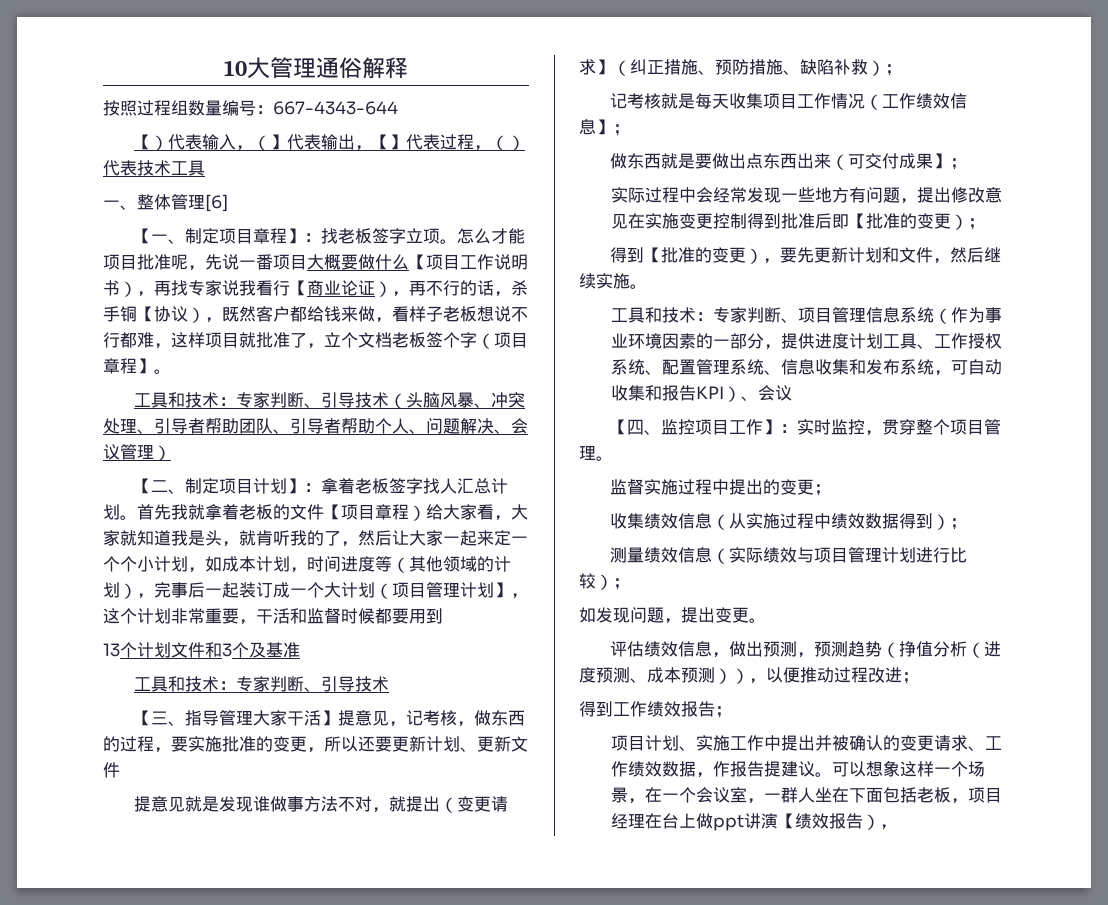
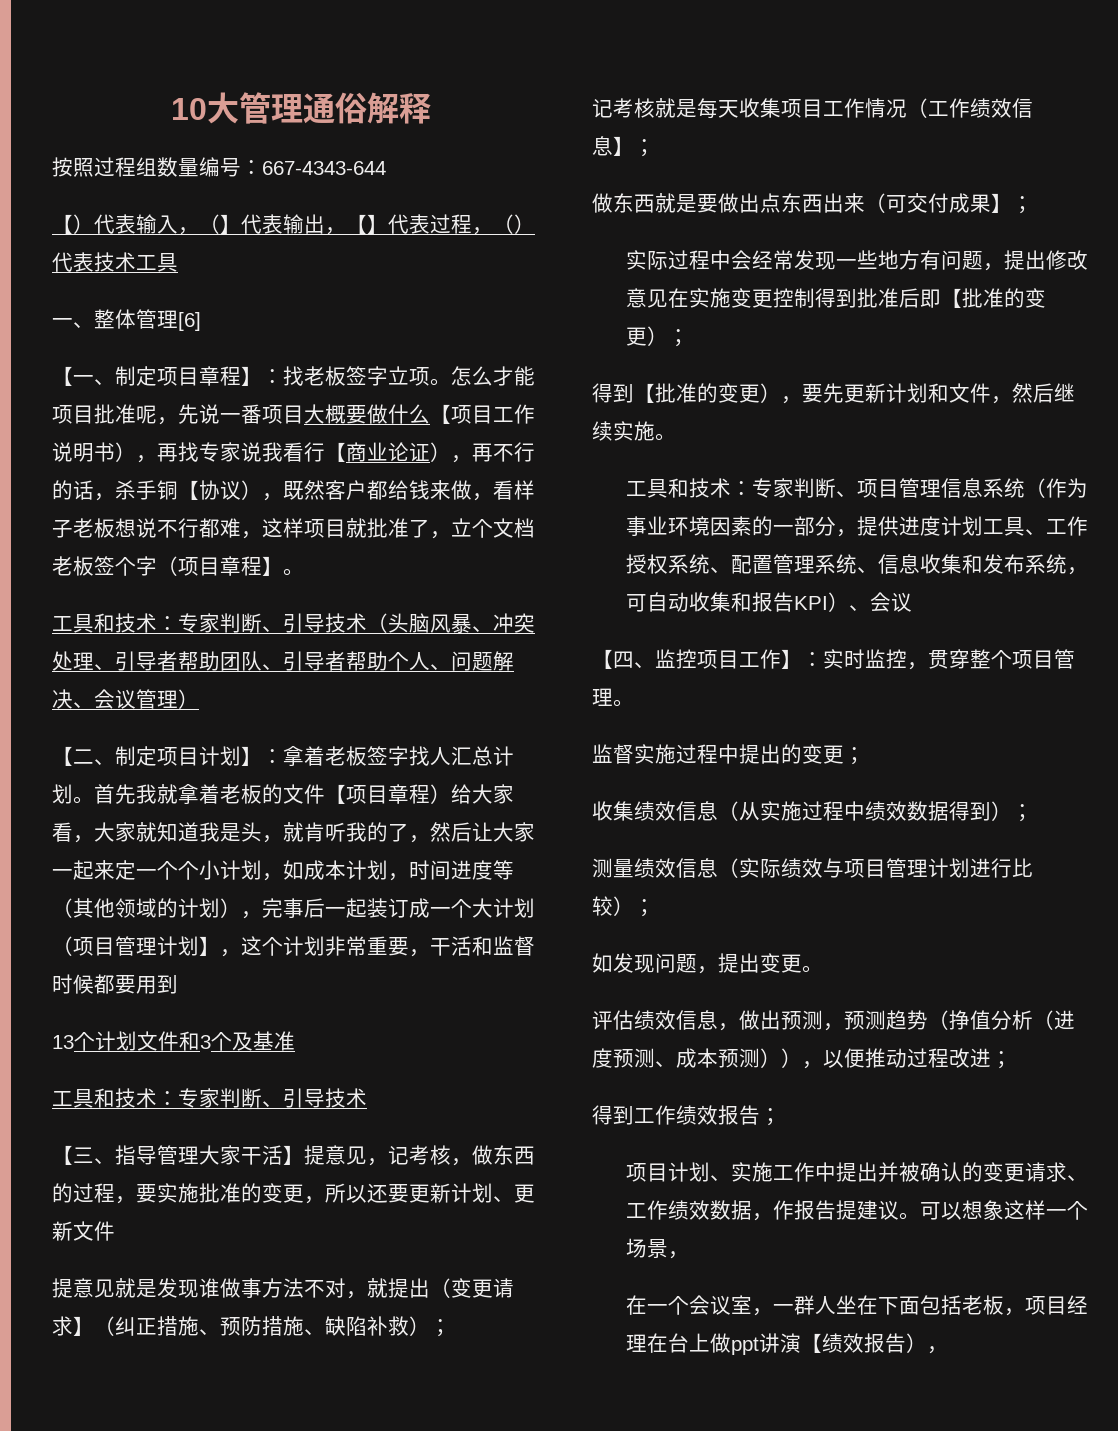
(645, 801) none -> (689, 1255) //

